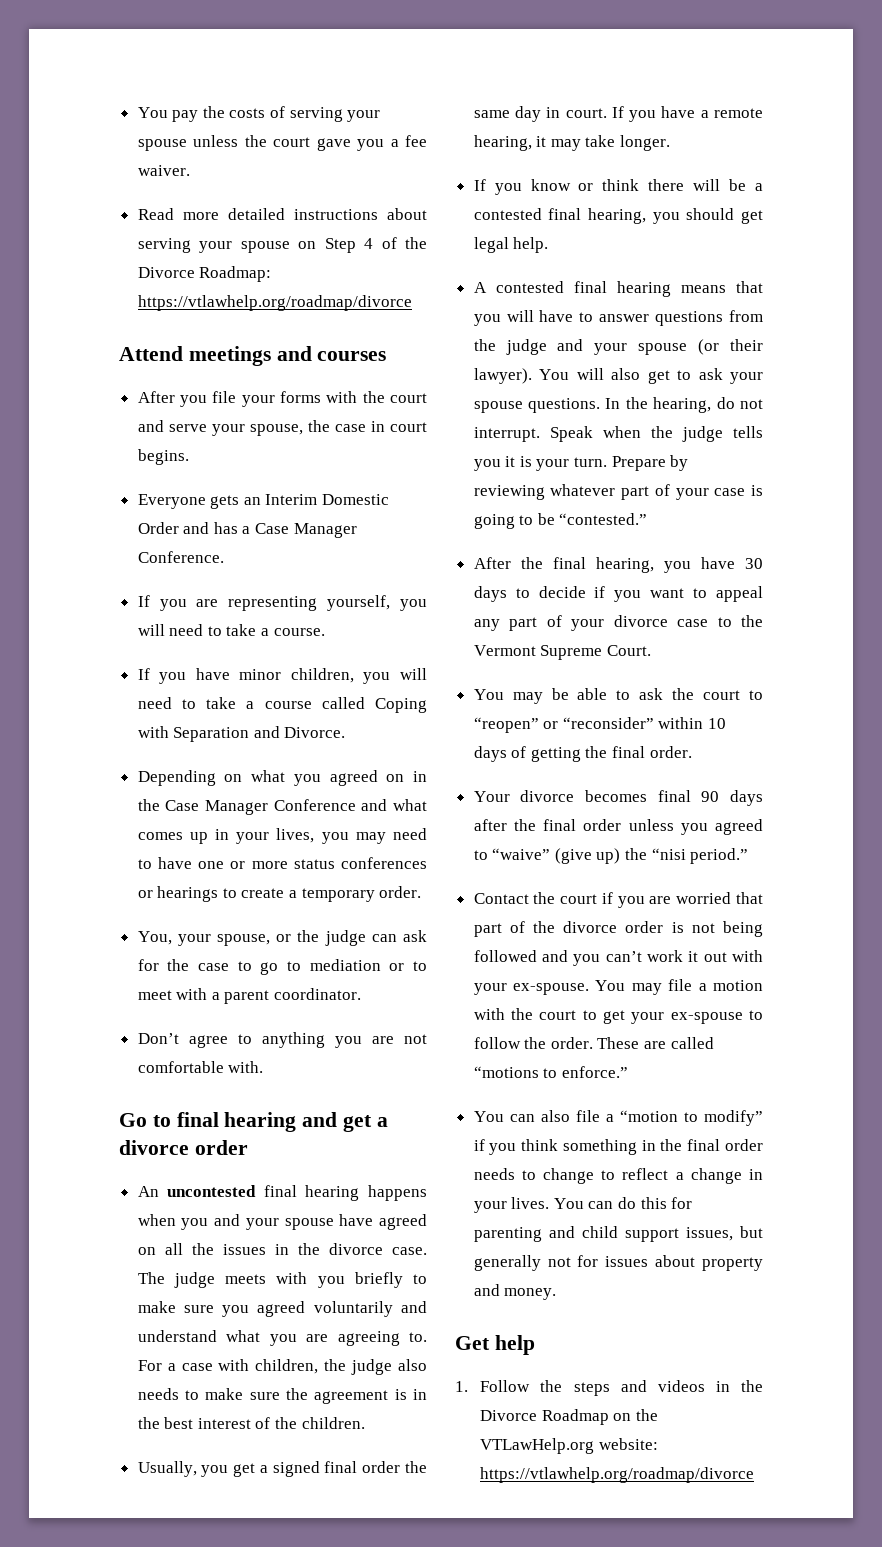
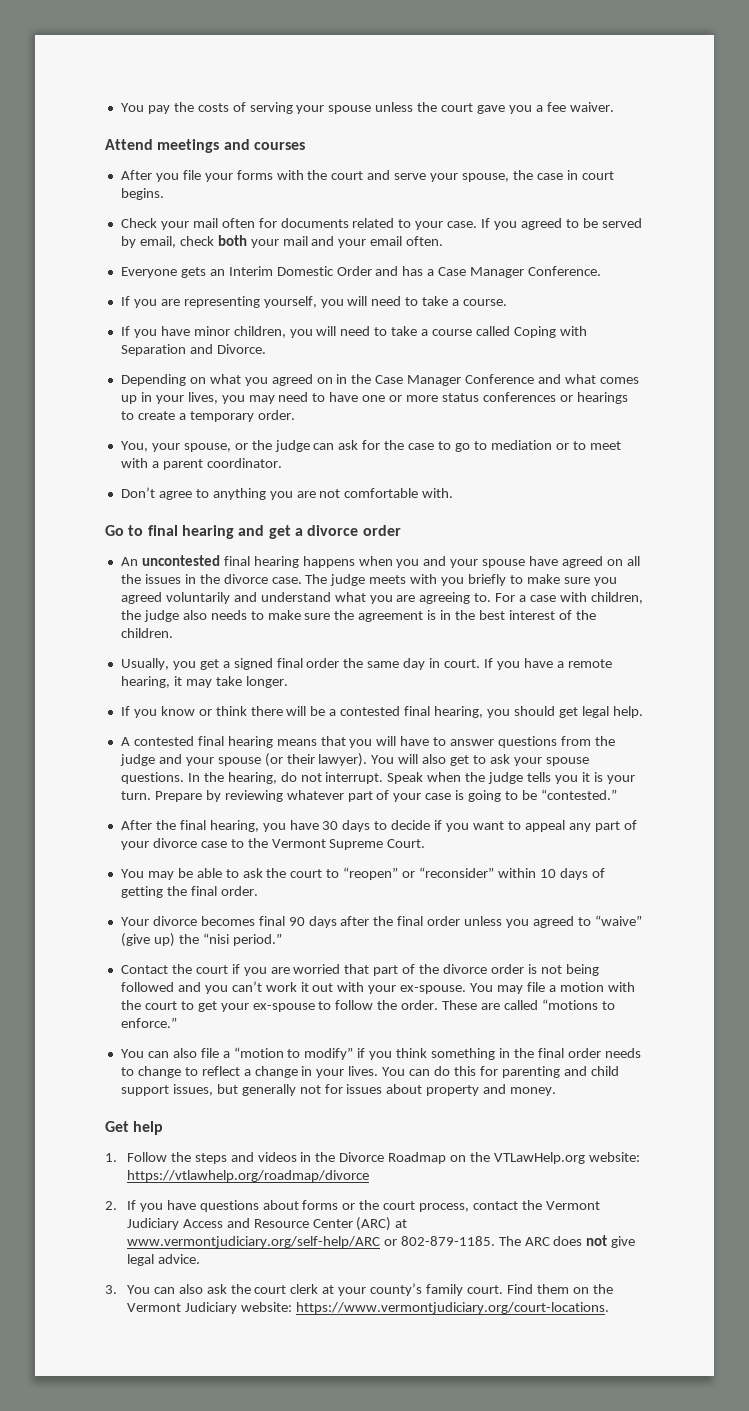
[137,208,427,220] [137,237,427,253] [137,266,272,282] [137,295,412,311] // Read more detailed instructions about serving your spouse on Step 4 of the Divorce Roadmap: https://vtlawhelp.org/roadmap/divorce -> (614, 107) none
(189, 457) none -> [120,218,642,230] [120,235,444,248] // Check your mail often for documents related to your case. If you agreed to be served by email, check both your mail and your email often.
(755, 1475) none -> [105,1200,600,1212] [126,1217,408,1231] [126,1235,636,1248] [126,1254,200,1266] [105,1283,613,1296] [126,1302,609,1314] // 2. If you have questions about forms or the court process, contact the Vermont Judiciary Access and Resource Center (ARC) at www.vermontjudiciary.org/self-help/ARC or 802-879-1185. The ARC does not give legal advice. // 3. You can also ask the court clerk at your county’s family court. Find them on the Vermont Judiciary website: https://www.vermontjudiciary.org/court-locations.

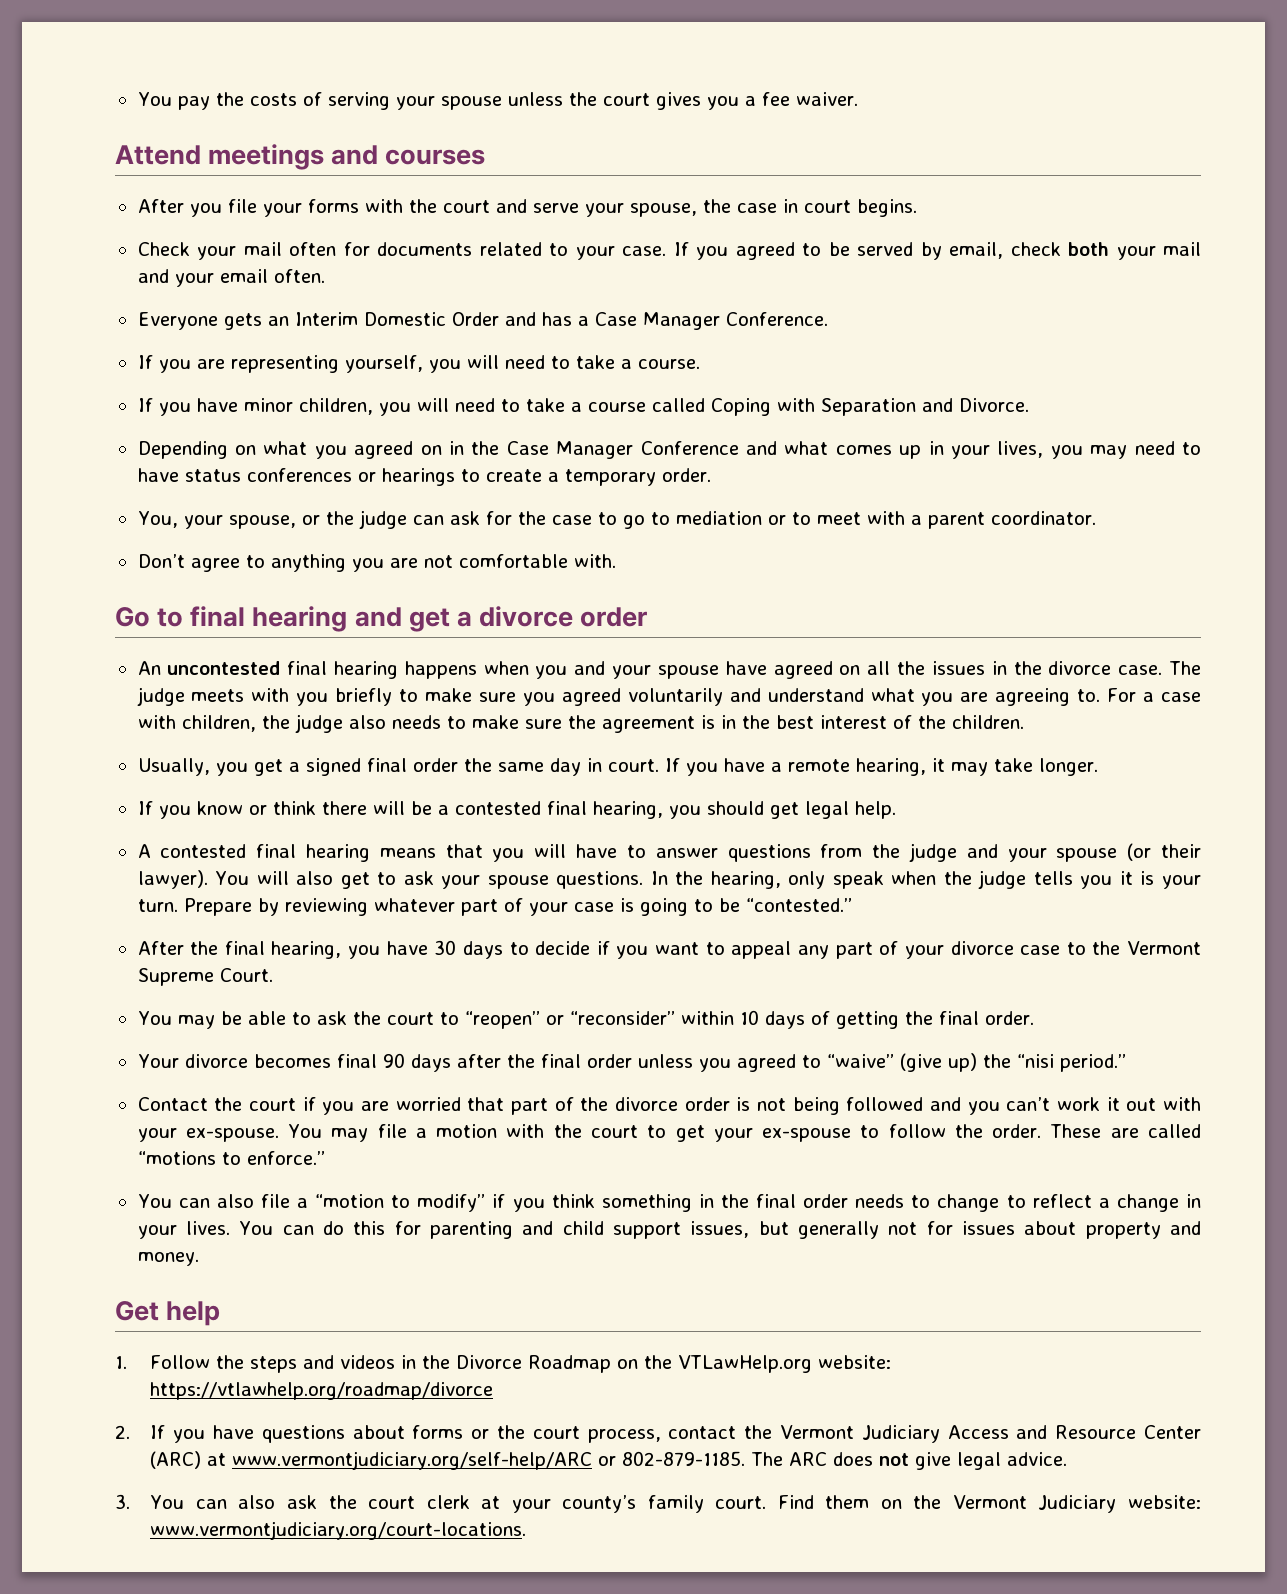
[477,105,506,114] gave -> [655,92,701,110] gives
[362,395,439,402] one or more -> (179, 475) none
[280,772,424,784] do not interrupt. Speak -> [788,871,884,889] only speak
[295,1302,609,1314] https://www.vermontjudiciary.org/court-locations. -> [150,1521,527,1540] www.vermontjudiciary.org/court-locations.

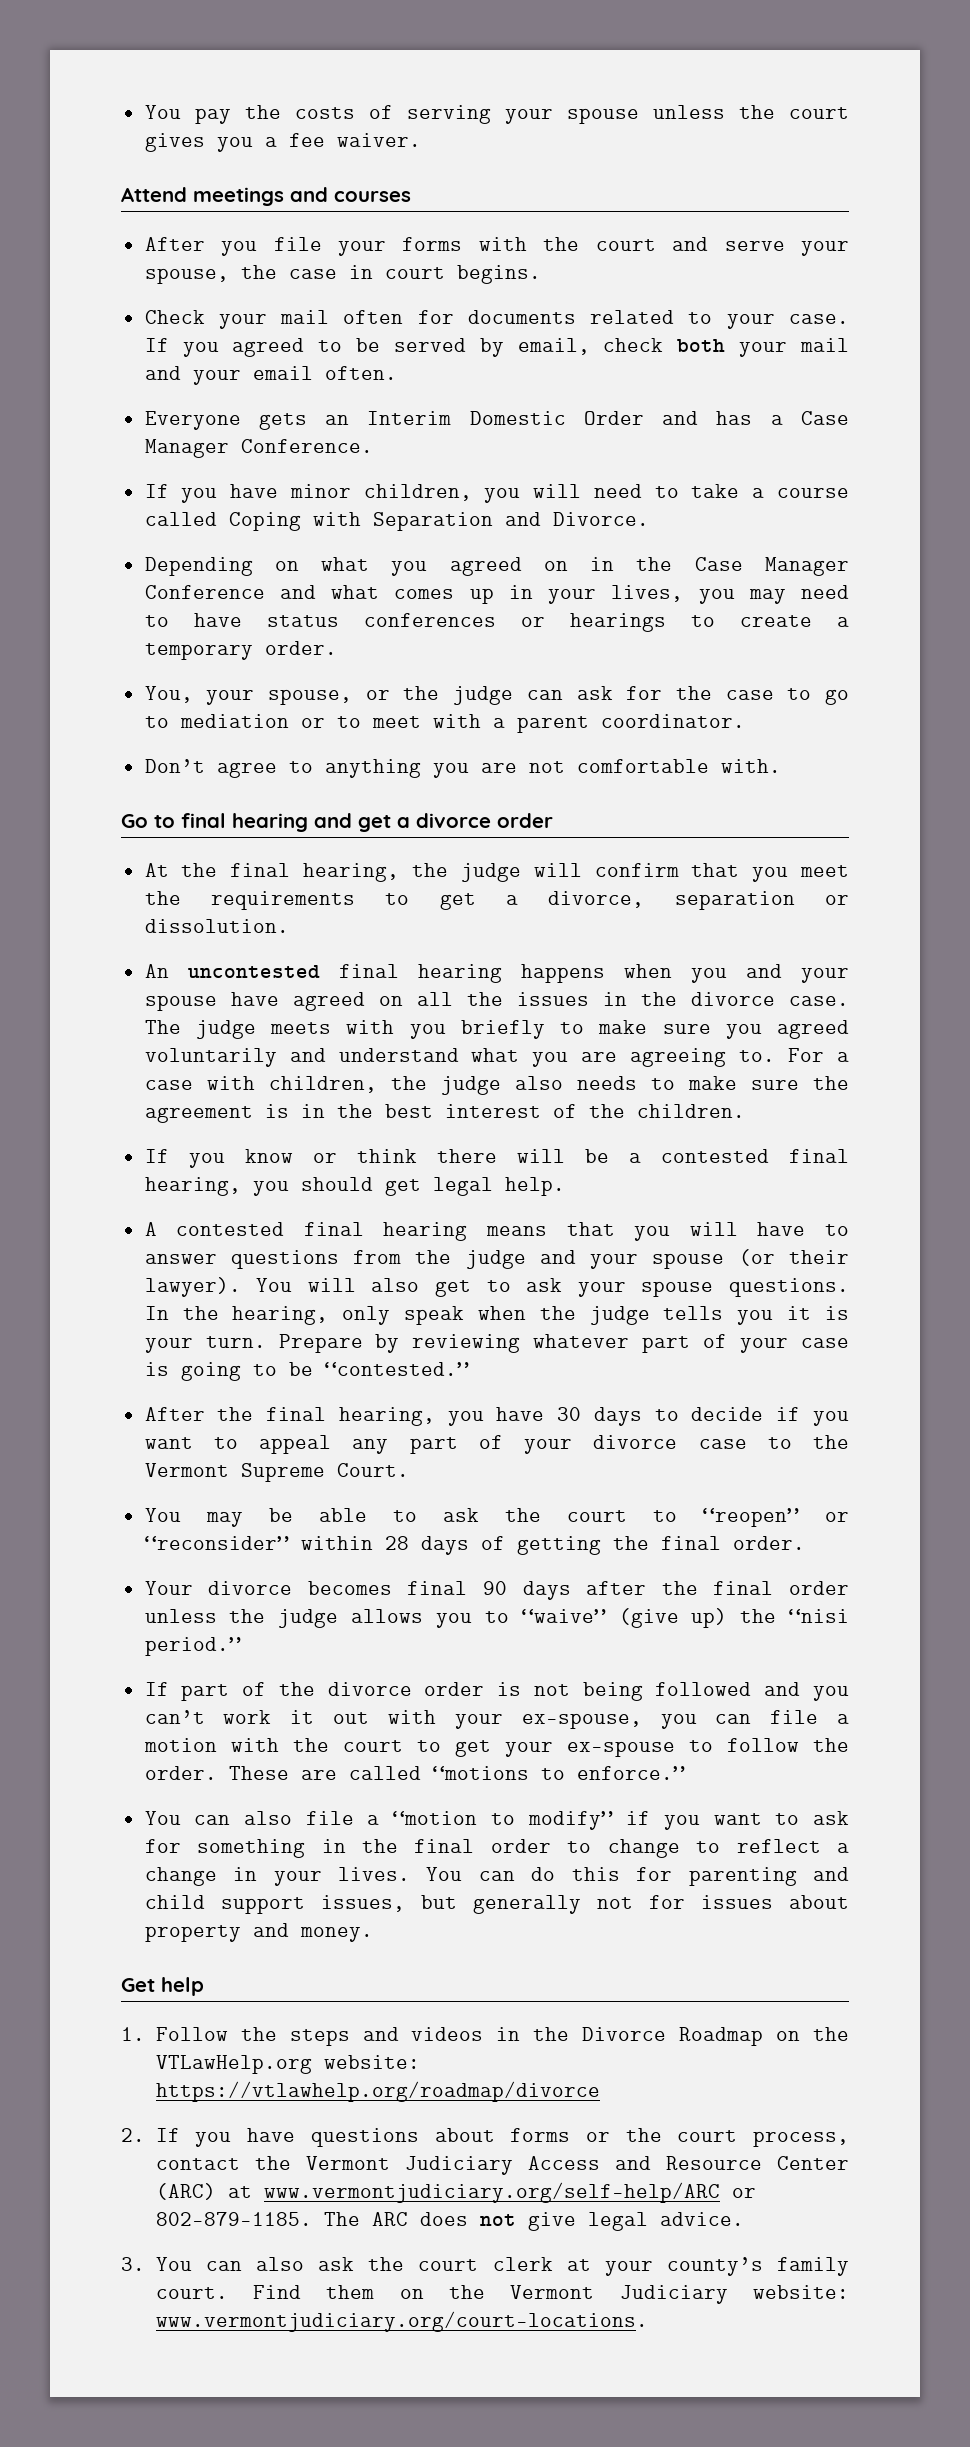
[137,355,700,373] // If you are representing yourself, you will need to take a course. -> (373, 446) none
(648, 617) none -> [144,863,849,882] [144,891,849,910] [144,919,289,933] // At the final hearing, the judge will confirm that you meet the requirements to get a divorce, separation or dissolution.
[137,758,1098,776] // Usually, you get a signed final order the same day in court. If you have a remote hearing, it may take longer. -> (745, 1111) none
[739,1010,759,1025] 10 -> [384,1536,409,1550] 28
[698,1054,796,1072] you agreed -> [229,1609,472,1628] the judge allows you
[137,1097,505,1115] Contact the court if you are worried that -> [144,1682,169,1696] If
[185,1124,369,1142] ex-spouse. You may -> [521,1713,752,1729] ex-spouse, you can
[551,1194,595,1208] think -> [713,1811,849,1825] [144,1839,181,1853] want to ask for
[855,1194,905,1208] needs -> (551, 1846) none

